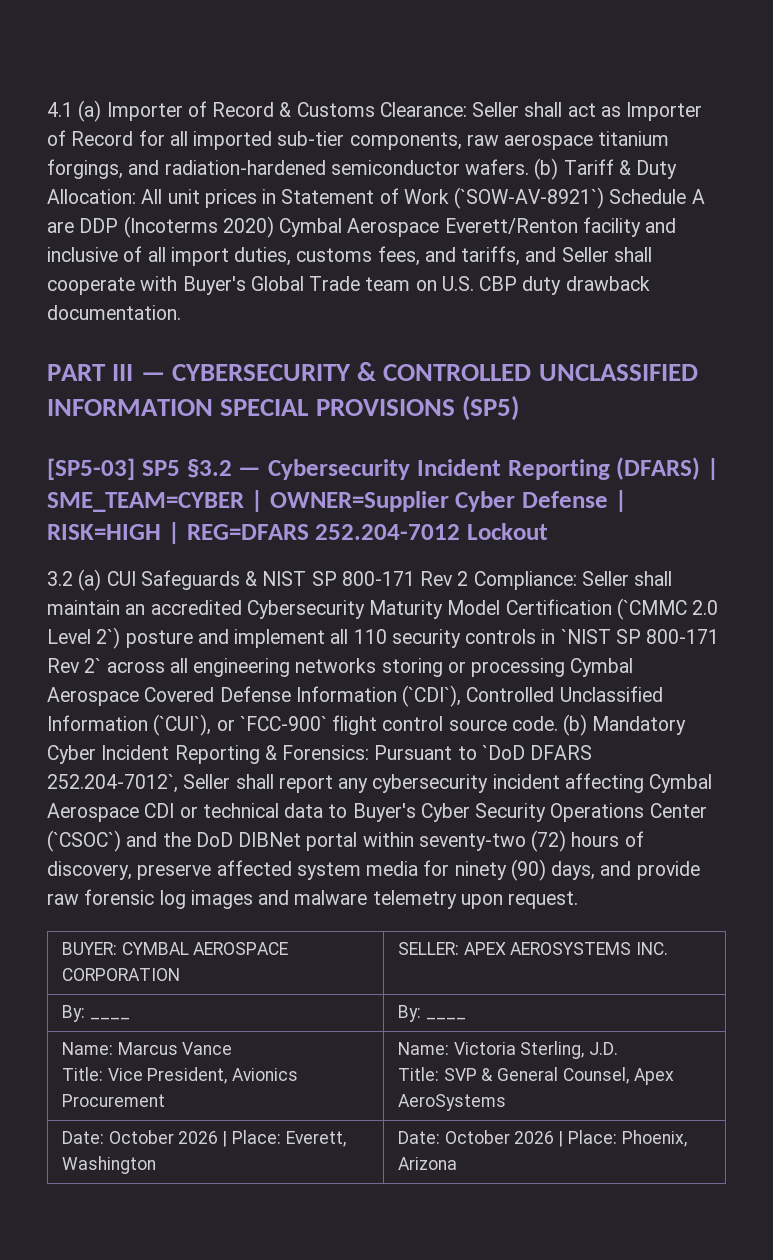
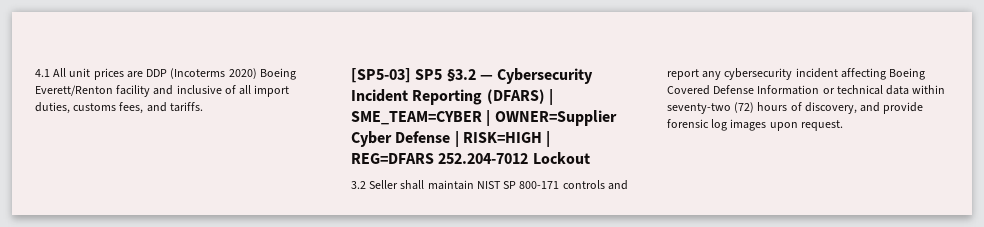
[78,100,703,122] [47,130,670,150] [47,158,678,180] [47,187,705,209] (a) Importer of Record & Customs Clearance: Seller shall act as Importer of Record for all imported sub-tier components, raw aerospace titanium forgings, and radiation-hardened semiconductor wafers. (b) Tariff & Duty Allocation: All unit prices in Statement of Work (`SOW-AV-8921`) Schedule A -> [53,68,124,80] All unit prices
[279,218,440,237] Cymbal Aerospace -> [259,68,296,80] Boeing
[461,246,652,266] [47,276,650,295] [47,305,181,320] [47,362,698,381] [47,395,519,421] tariffs, and Seller shall cooperate with Buyer's Global Trade team on U.S. CBP duty drawback documentation. // PART III — CYBERSECURITY & CONTROLLED UNCLASSIFIED INFORMATION SPECIAL PROVISIONS (SP5) -> [169,102,203,112] tariffs.
[78,569,673,591] [47,598,719,620] [47,627,720,649] [47,658,634,677] [47,685,663,707] [47,714,687,736] [47,745,593,764] [47,774,274,793] (a) CUI Safeguards & NIST SP 800-171 Rev 2 Compliance: Seller shall maintain an accredited Cybersecurity Maturity Model Certification (`CMMC 2.0 Level 2`) posture and implement all 110 security controls in `NIST SP 800-171 Rev 2` across all engineering networks storing or processing Cymbal Aerospace Covered Defense Information (`CDI`), Controlled Unclassified Information (`CUI`), or `FCC-900` flight control source code. (b) Mandatory Cyber Incident Reporting & Forensics: Pursuant to `DoD DFARS 252.204-7012`, Seller shall -> [369,180,628,190] Seller shall maintain NIST SP 800-171 controls and
[649,774,713,793] [47,803,707,822] [47,830,358,852] Cymbal Aerospace CDI or technical data to Buyer's Cyber Security Operations Center (`CSOC`) and the DoD DIBNet portal -> [889,68,926,80] [667,85,910,95] Boeing Covered Defense Information or technical data
[137,859,596,881] preserve affected system media for ninety (90) days, -> (857, 108) none
[47,893,79,905] raw -> (924, 108) none
[258,890,457,909] and malware telemetry -> (767, 125) none
[61,942,289,955] [61,968,180,981] [397,942,669,955] [61,1005,130,1022] [397,1005,466,1022] [61,1042,233,1055] [61,1067,299,1084] [61,1094,165,1107] [397,1041,619,1059] [397,1067,674,1085] [397,1094,506,1111] [61,1130,346,1147] [61,1156,156,1174] [397,1130,687,1147] [397,1157,457,1170] // BUYER: CYMBAL AEROSPACE CORPORATION | SELLER: APEX AEROSYSTEMS INC. // By: ____ | By: ____ // Name: Marcus Vance // Title: Vice President, Avionics Procurement | Name: Victoria Sterling, J.D. // Title: SVP & General Counsel, Apex AeroSystems // Date: October 2026 | Place: Everett, Washington | Date: October 2026 | Place: Phoenix, Arizona -> (843, 125) none

